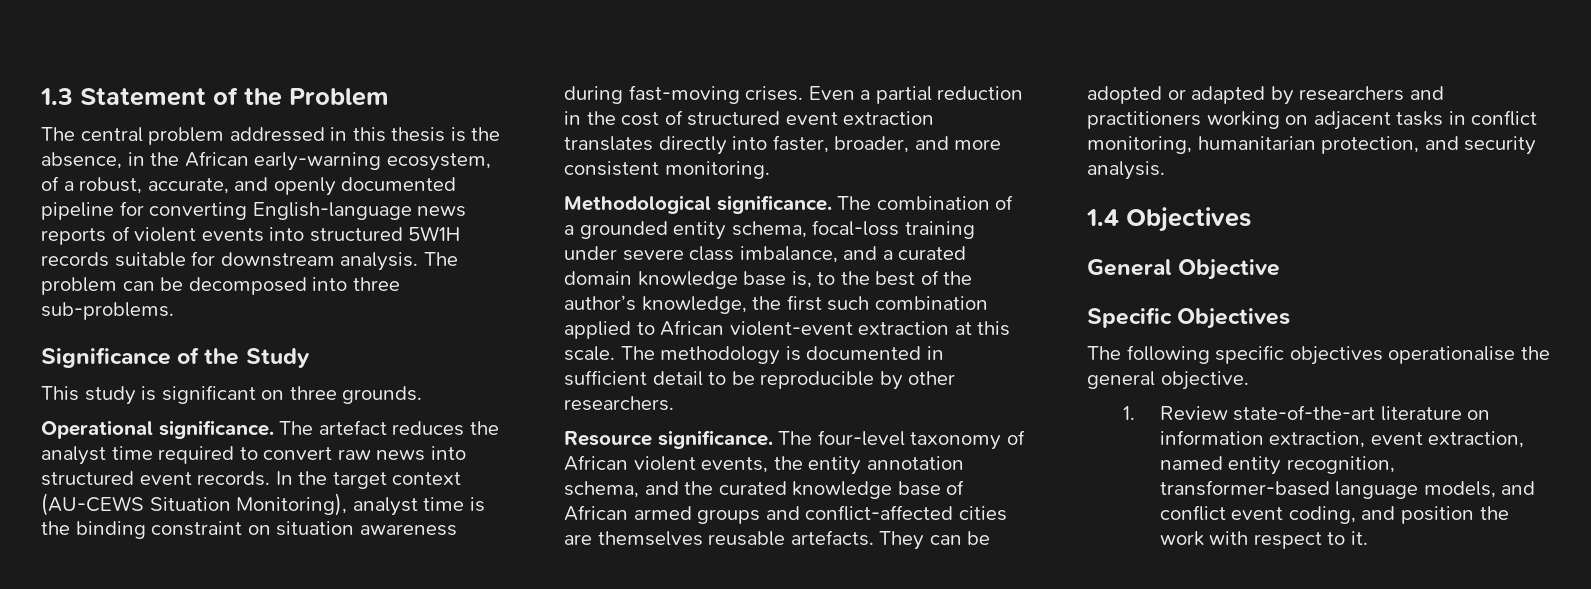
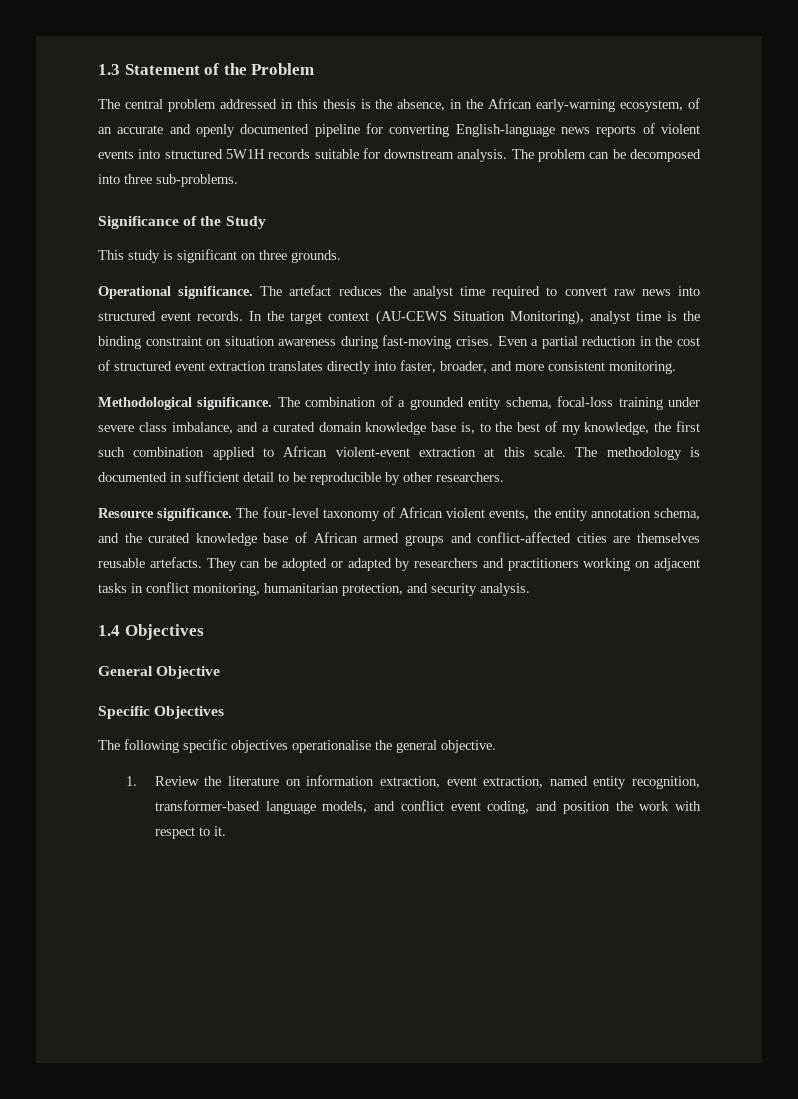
[63,177,229,194] a robust, accurate, -> [98,125,164,134] an accurate
[943,271,973,285] [564,295,636,311] the author’s -> [561,425,581,435] my
[1233,405,1376,421] state-of-the-art -> [204,776,222,786] the

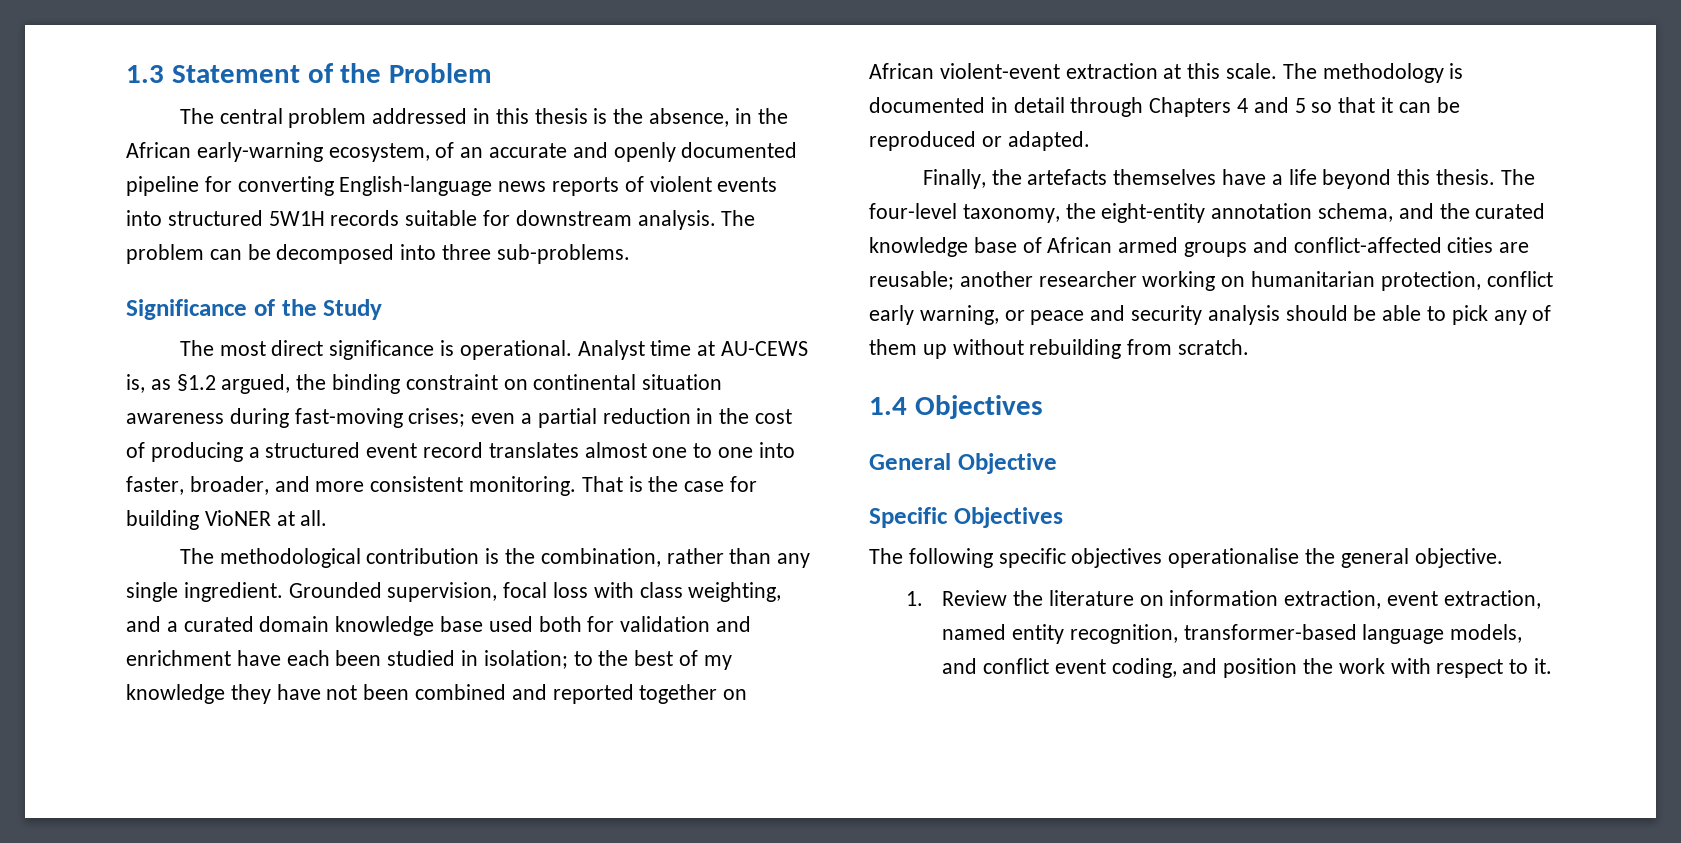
[98,249,341,263] [98,285,700,299] [98,310,677,325] This study is significant on three grounds. // Operational significance. The artefact reduces the analyst time required to convert raw news into structured event records. In the target context (AU-CEWS Situation Monitoring), analyst time is -> [179,340,809,360] [126,374,291,394] The most direct significance is operational. Analyst time at AU-CEWS is, as §1.2 argued,
(222, 342) none -> [533,374,637,390] continental
[456,336,528,346] crises. Even -> [408,408,516,427] crises; even
[114,361,371,374] structured event extraction translates directly -> [150,442,754,462] producing a structured event record translates almost one to one
[98,396,700,410] [98,422,233,434] // Methodological significance. The combination of a grounded entity schema, focal-loss training under severe class imbalance, -> [581,476,758,492] [126,510,328,530] [179,548,811,568] [126,582,782,602] That is the case for building VioNER at all. // The methodological contribution is the combination, rather than any single ingredient. Grounded supervision, focal loss with class weighting,
[460,422,475,434] is, -> [488,616,752,632] [126,650,568,669] used both for validation and enrichment have each been studied in isolation;
[584,421,700,435] [98,447,274,460] knowledge, the first such combination applied to -> [126,684,748,704] knowledge they have not been combined and reported together on
[185,471,504,485] [98,507,588,521] sufficient detail to be reproducible by other researchers. // Resource significance. The four-level taxonomy of African violent events, the entity -> [1013,97,1460,117] [869,131,1090,151] [922,169,1535,189] [869,203,1206,223] detail through Chapters 4 and 5 so that it can be reproduced or adapted. // Finally, the artefacts themselves have a life beyond this thesis. The four-level taxonomy, the eight-entity
[637,533,701,543] [98,557,700,571] [98,582,530,596] themselves reusable artefacts. They can be adopted or adapted by researchers and practitioners working on adjacent tasks in conflict monitoring, humanitarian protection, and security analysis. -> [869,271,1553,291] [869,305,1552,325] [869,339,1250,359] reusable; another researcher working on humanitarian protection, conflict early warning, or peace and security analysis should be able to pick any of them up without rebuilding from scratch.

